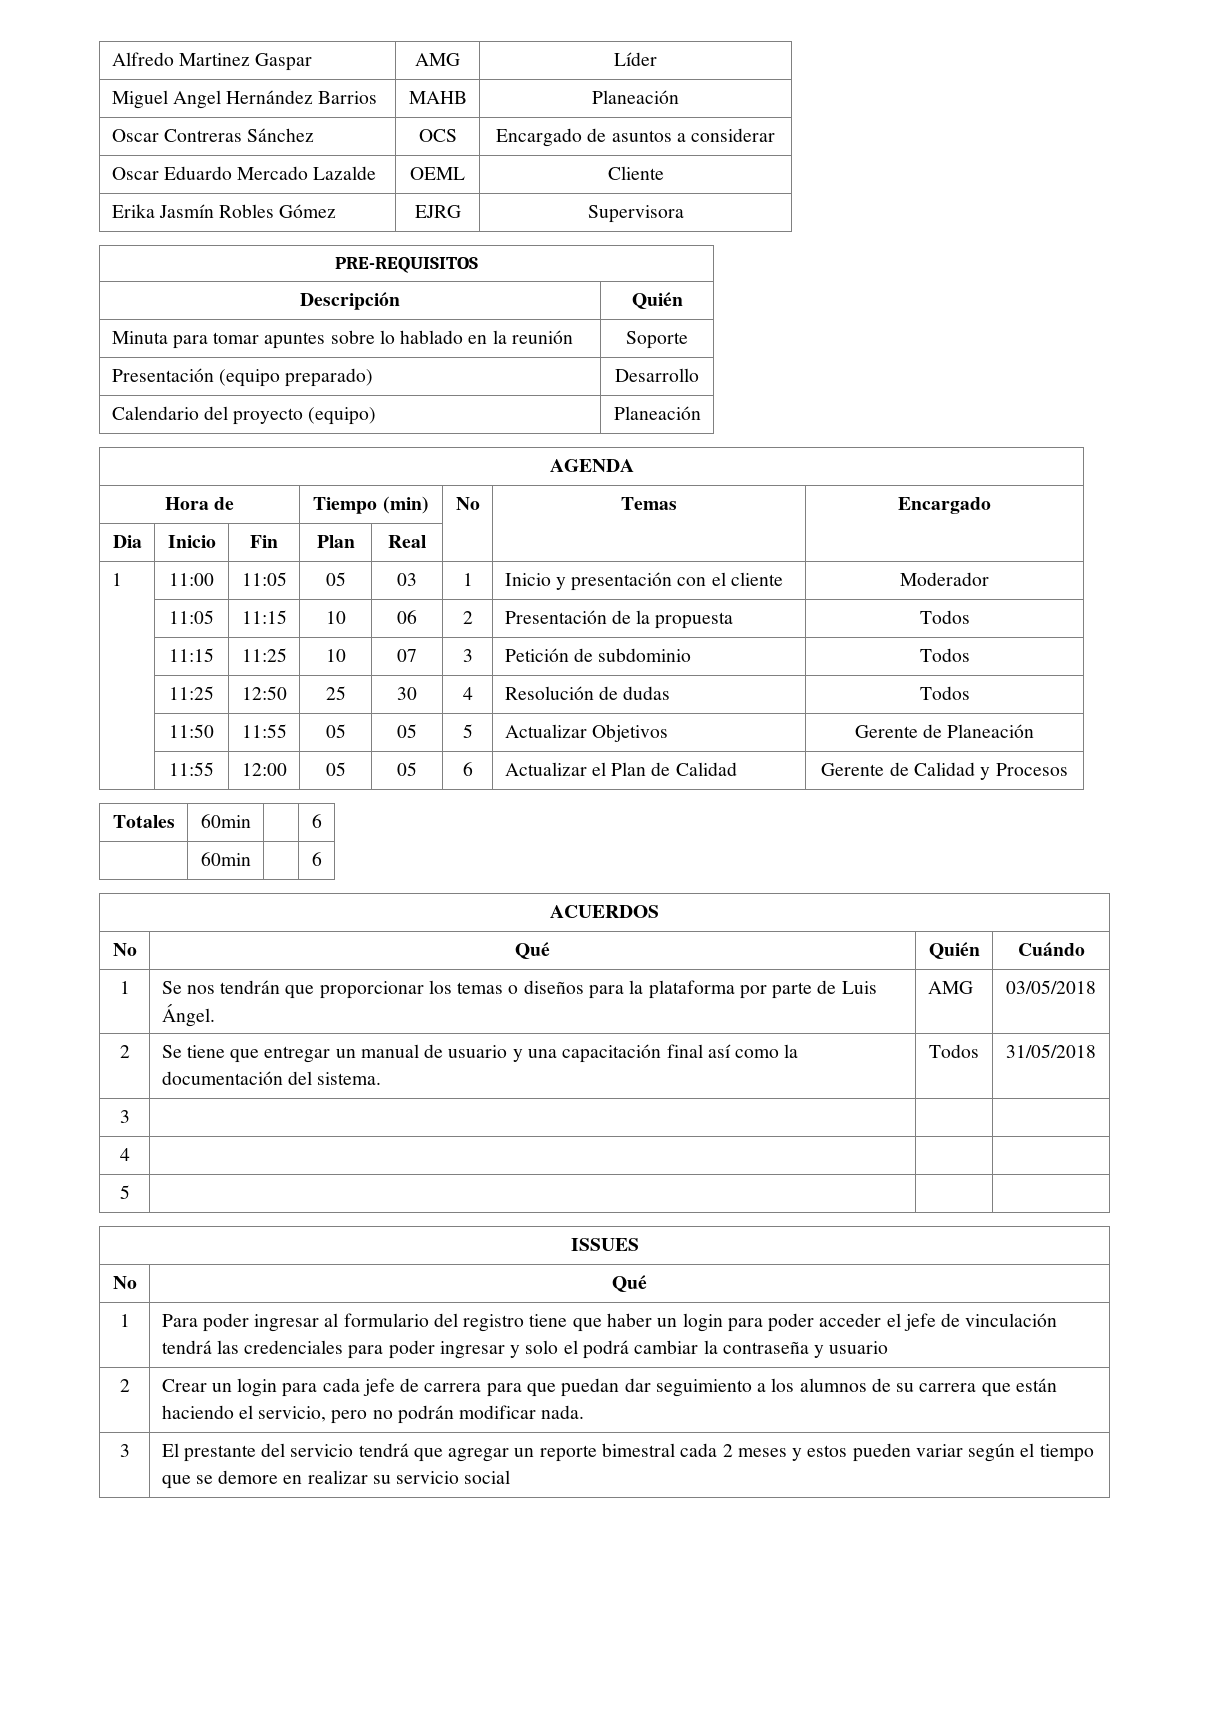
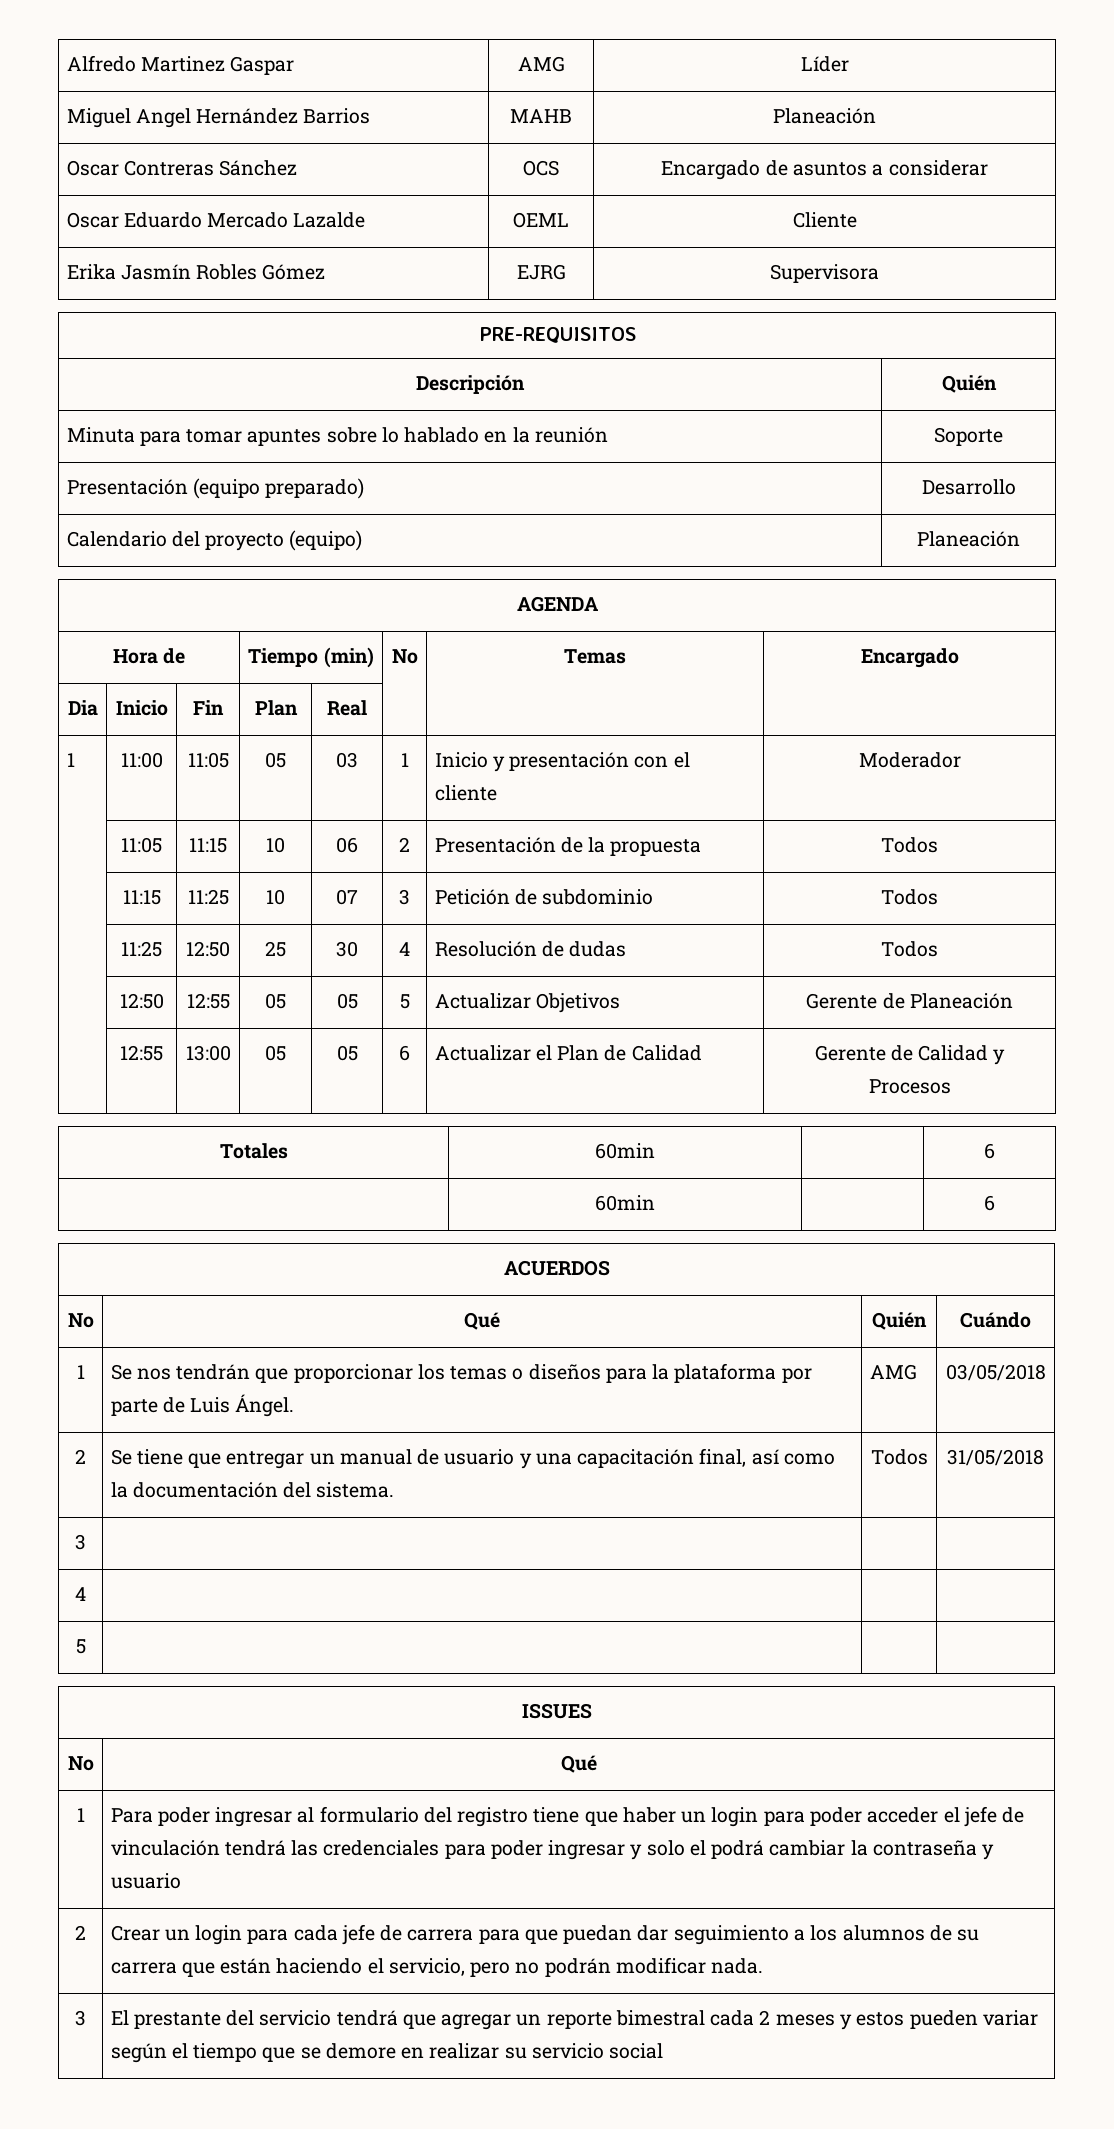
[169,724,214,738] [241,724,287,738] 11:50 | 11:55 -> [119,993,164,1009] [186,993,230,1009] 12:50 | 12:55
[169,762,214,776] [241,763,287,776] 11:55 | 12:00 -> [120,1045,163,1061] [185,1045,231,1061] 12:55 | 13:00
[666,1044,703,1058] final -> [699,1448,747,1467] final,

